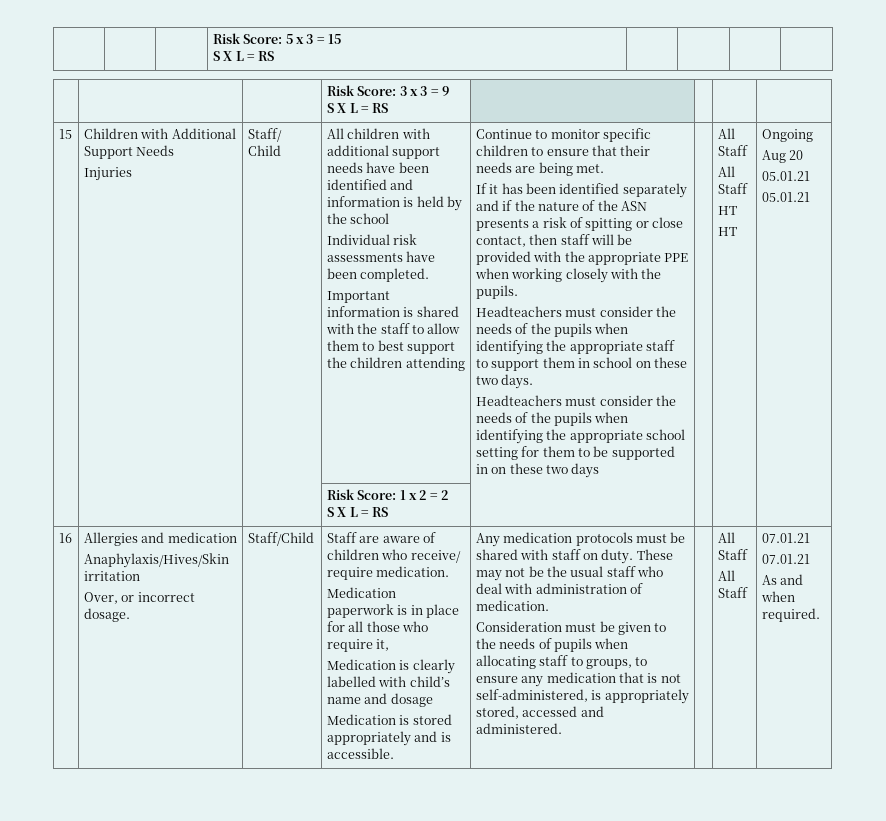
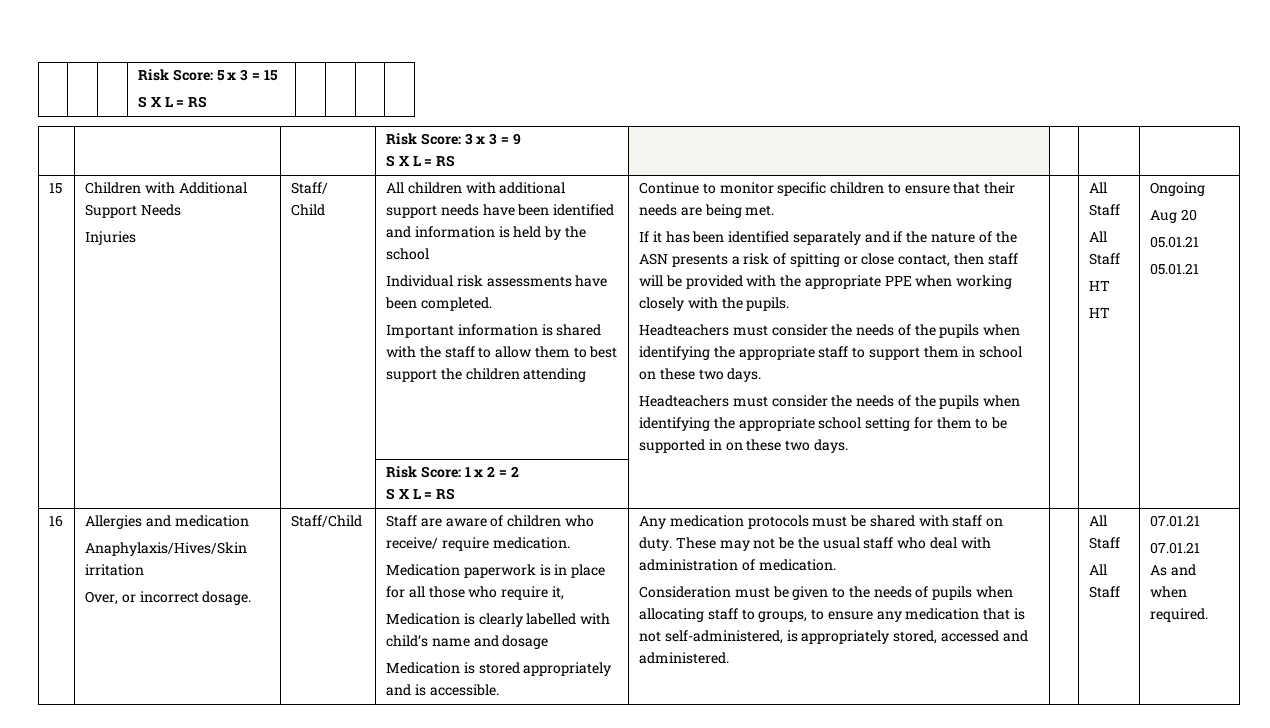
[571,463,600,478] days -> [813,439,848,453] days.

